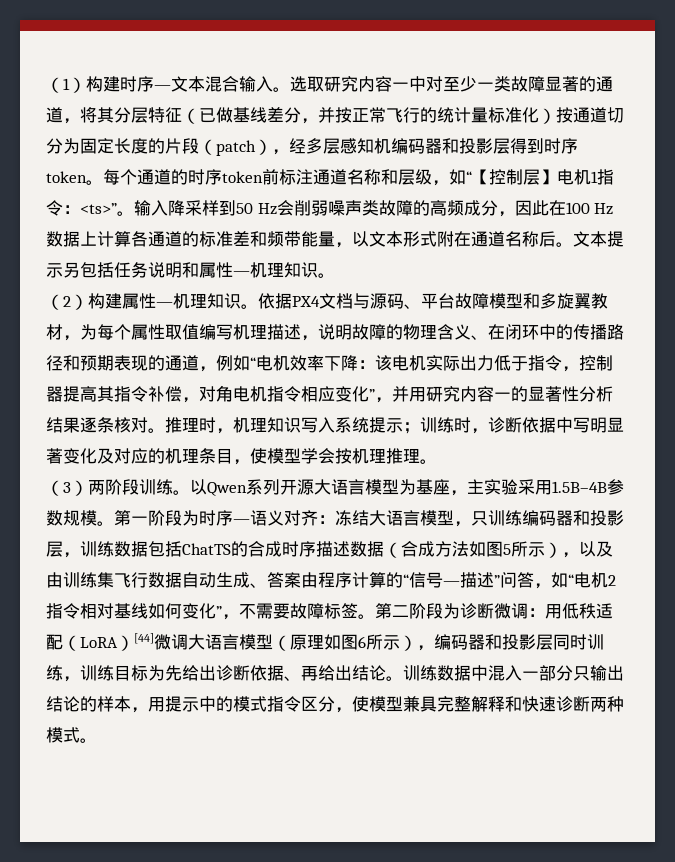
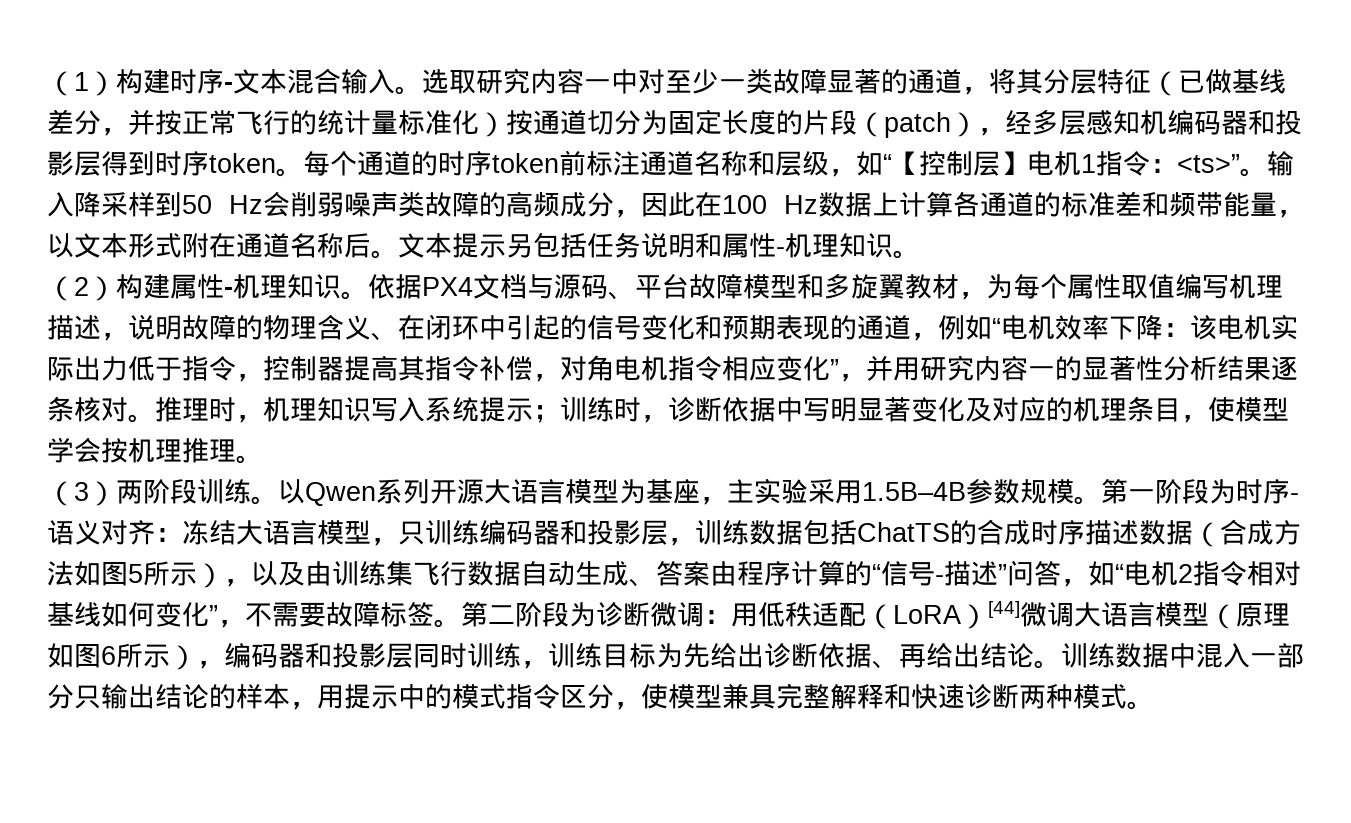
[154,85,171,90] — -> [224,82,233,91] -
[233,271,250,276] — -> [776,247,785,255] -
[156,302,173,307] — -> [224,287,233,296] -
[556,324,624,340] [46,355,63,371] 的传播路径 -> [506,315,695,340] 引起的信号变化
[233,519,250,524] — -> [1290,493,1299,501] -
[443,581,460,586] — -> [935,575,944,583] -

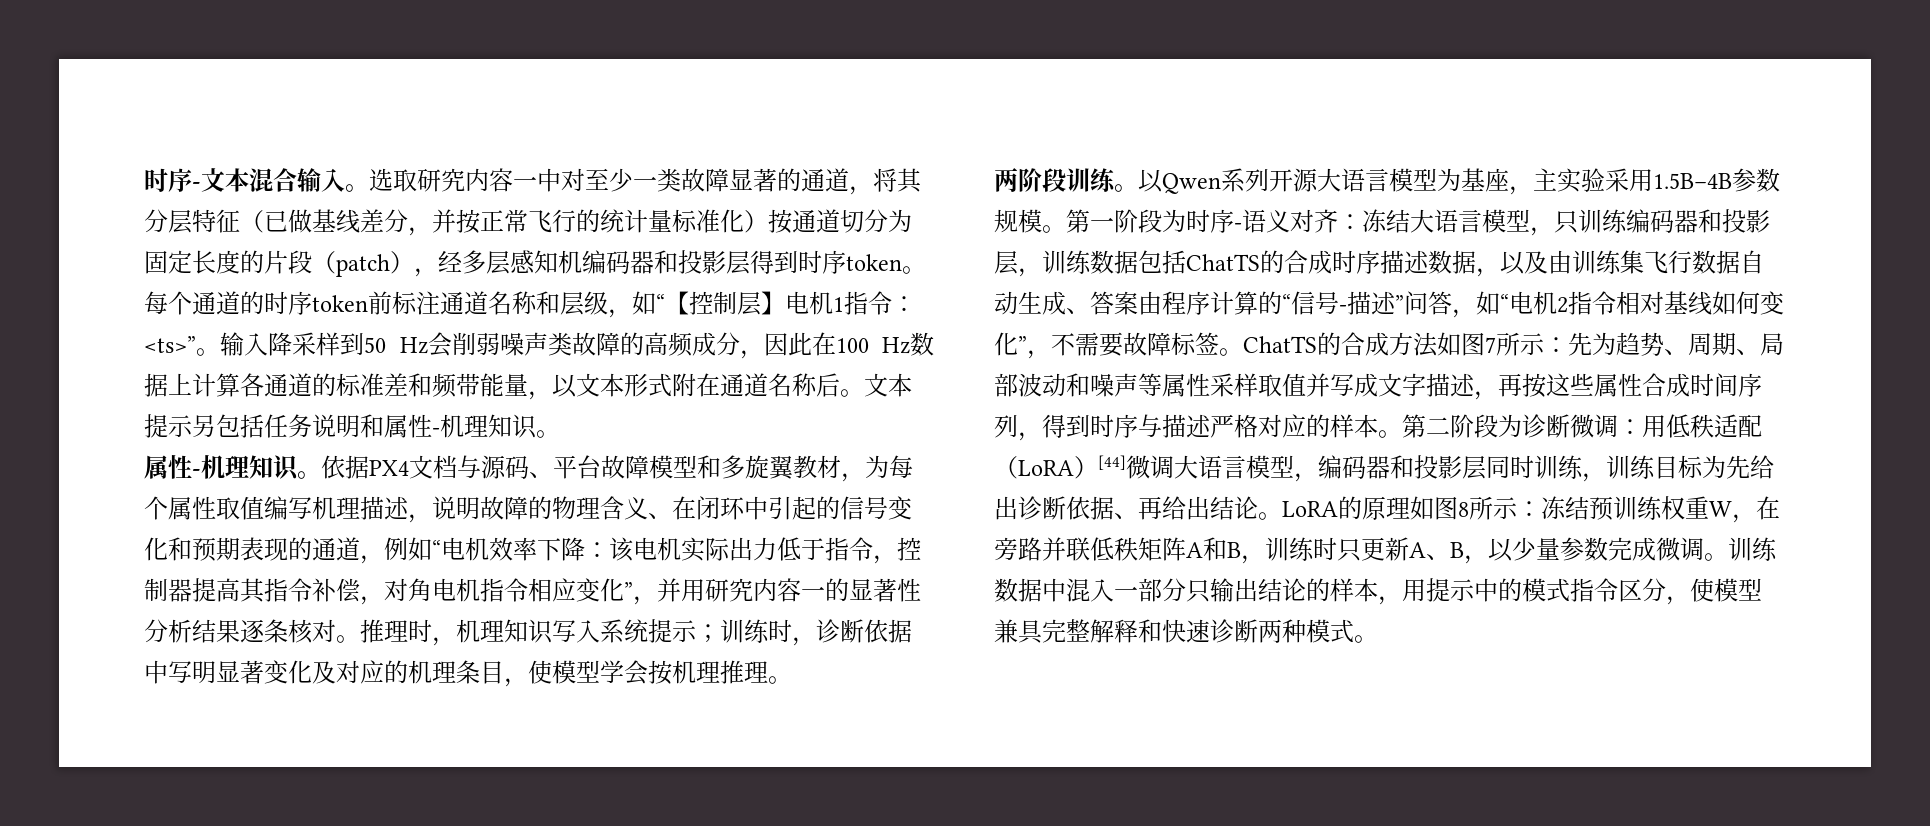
[47,69,170,96] （1）构建 -> (144, 180) none
[47,274,170,301] （2）构建 -> (560, 434) none
[47,481,116,506] （3） -> (792, 680) none
[1193,519,1301,547] [47,561,224,588] （合成方法如图5所示） -> (1476, 262) none
(461, 623) none -> [1243,332,1784,357] [994,373,1762,400] [994,414,1402,441] ChatTS的合成方法如图7所示：先为趋势、周期、局部波动和噪声等属性采样取值并写成文字描述，再按这些属性合成时间序列，得到时序与描述严格对应的样本。
[1209,603,1290,629] [47,643,197,670] （原理如图6所示） -> (1294, 466) none
(1061, 664) none -> [1282,496,1780,523] [994,537,1728,564] LoRA的原理如图8所示：冻结预训练权重W，在旁路并联低秩矩阵A和B，训练时只更新A、B，以少量参数完成微调。

